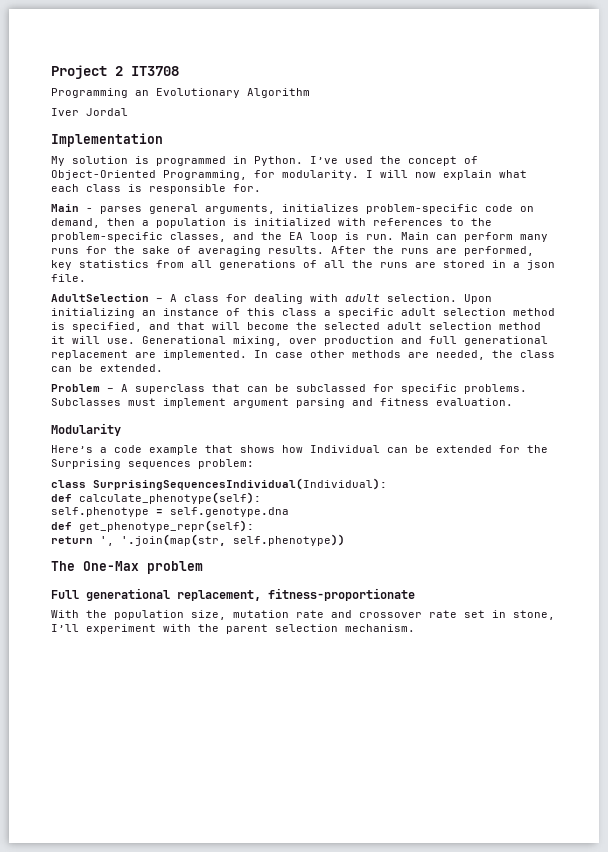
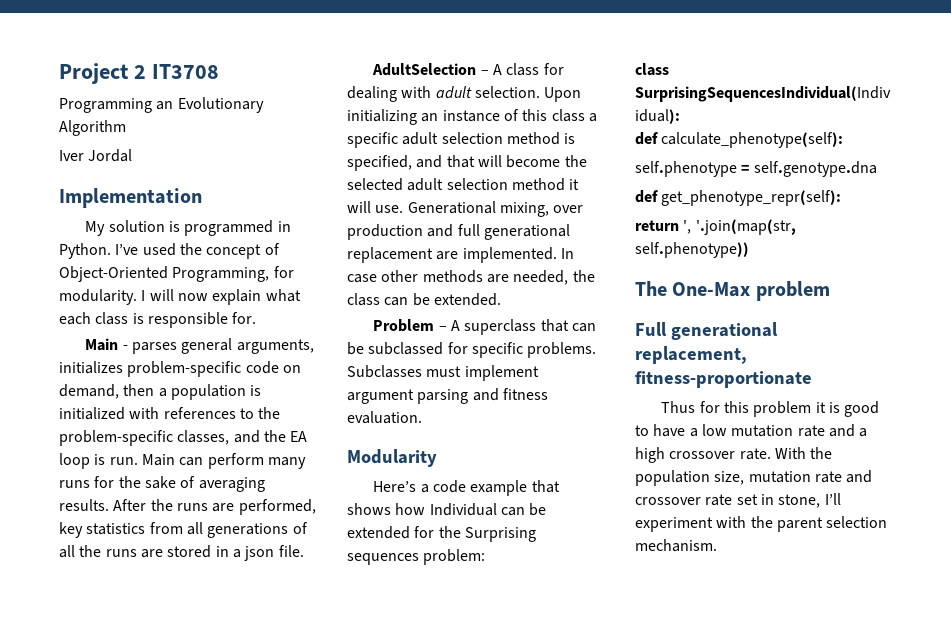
(415, 594) none -> [661,401,880,417] [635,424,868,437] [635,447,771,463] Thus for this problem it is good to have a low mutation rate and a high crossover rate.

